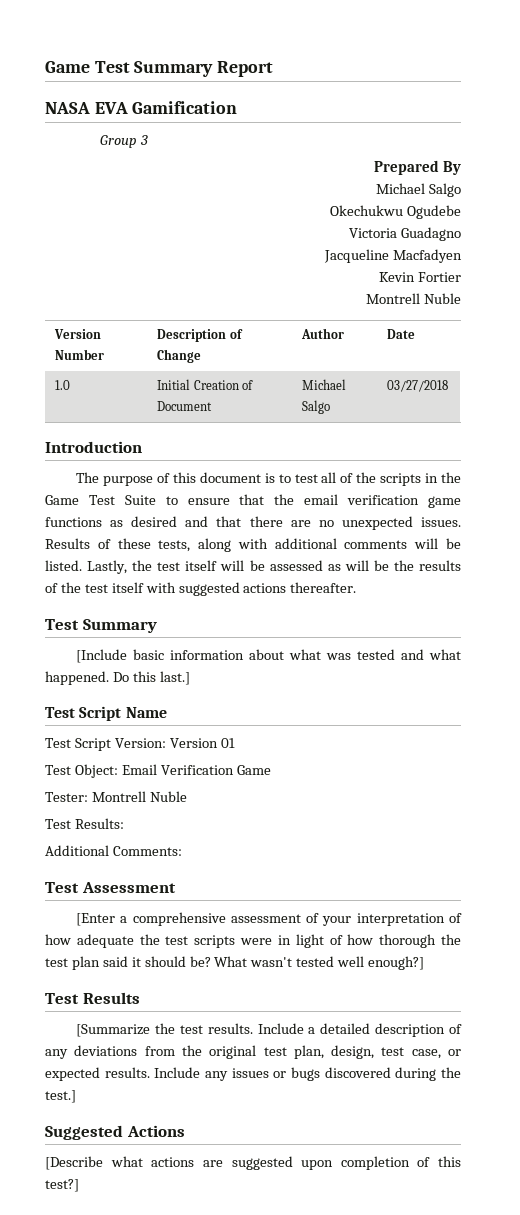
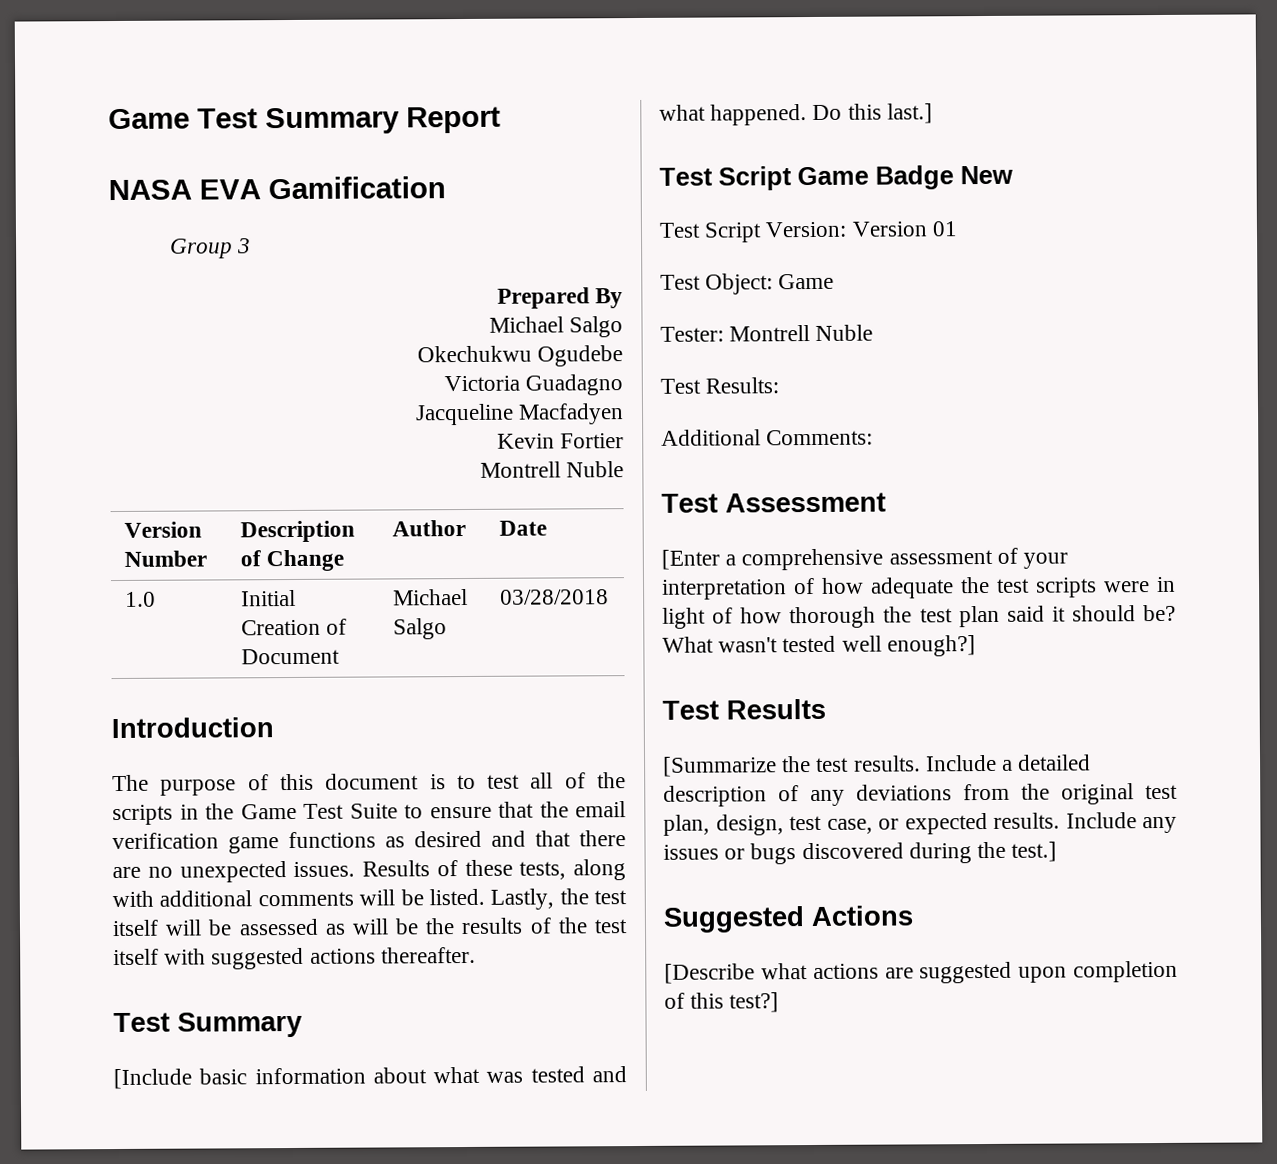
[387,380,449,392] 03/27/2018 -> [499,589,609,605] 03/28/2018
[125,707,167,718] Name -> [797,165,1013,190] Game Badge New
[121,764,234,775] Email Verification -> (774, 284) none

